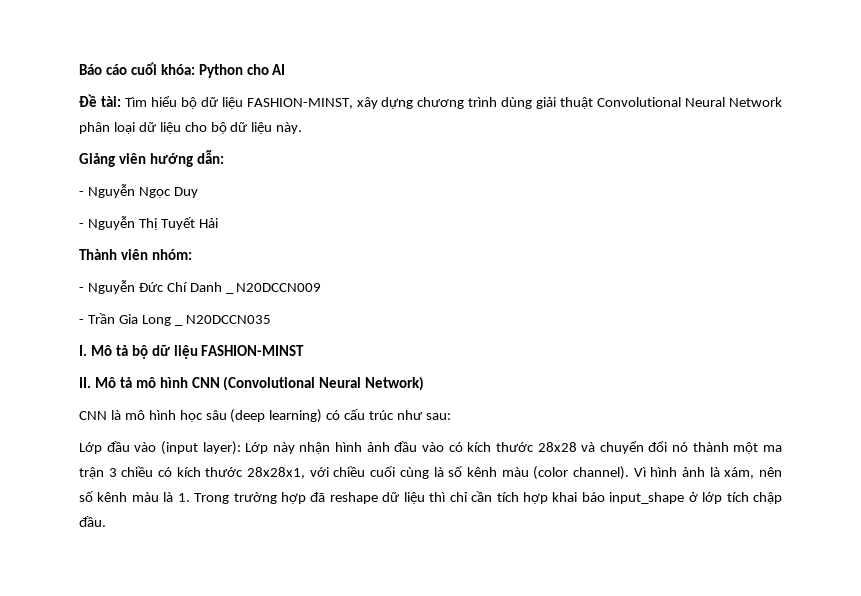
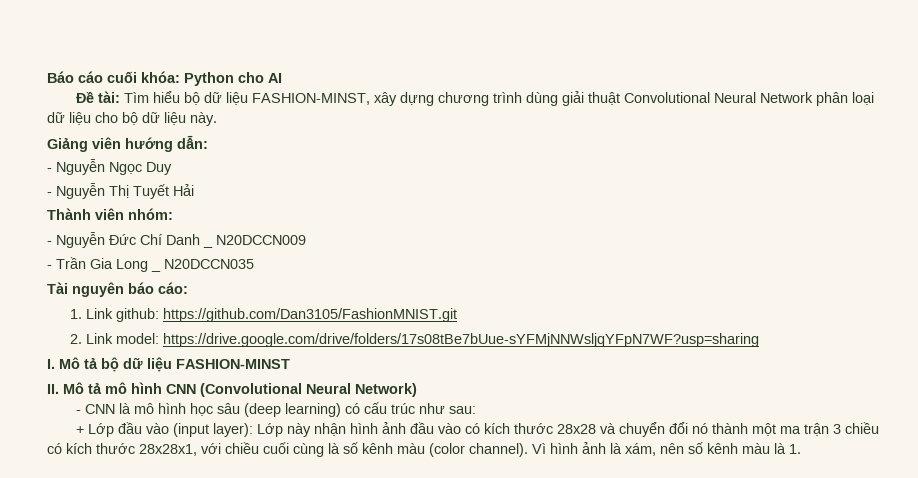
(271, 319) none -> [47,282,188,297] [69,308,457,322] [69,333,759,347] // Tài nguyên báo cáo: // 1. Link github: https://github.com/Dan3105/FashionMNIST.git // 2. Link model: https://drive.google.com/drive/folders/17s08tBe7bUue-sYFMjNNWsljqYFpN7WF?usp=sharing
(425, 383) none -> [75,410,81,414] -
(451, 416) none -> [75,426,84,434] +
[194,491,782,504] [79,516,106,527] Trong trường hợp đã reshape dữ liệu thì chỉ cần tích hợp khai báo input_shape ở lớp tích chập đầu. -> (801, 449) none

